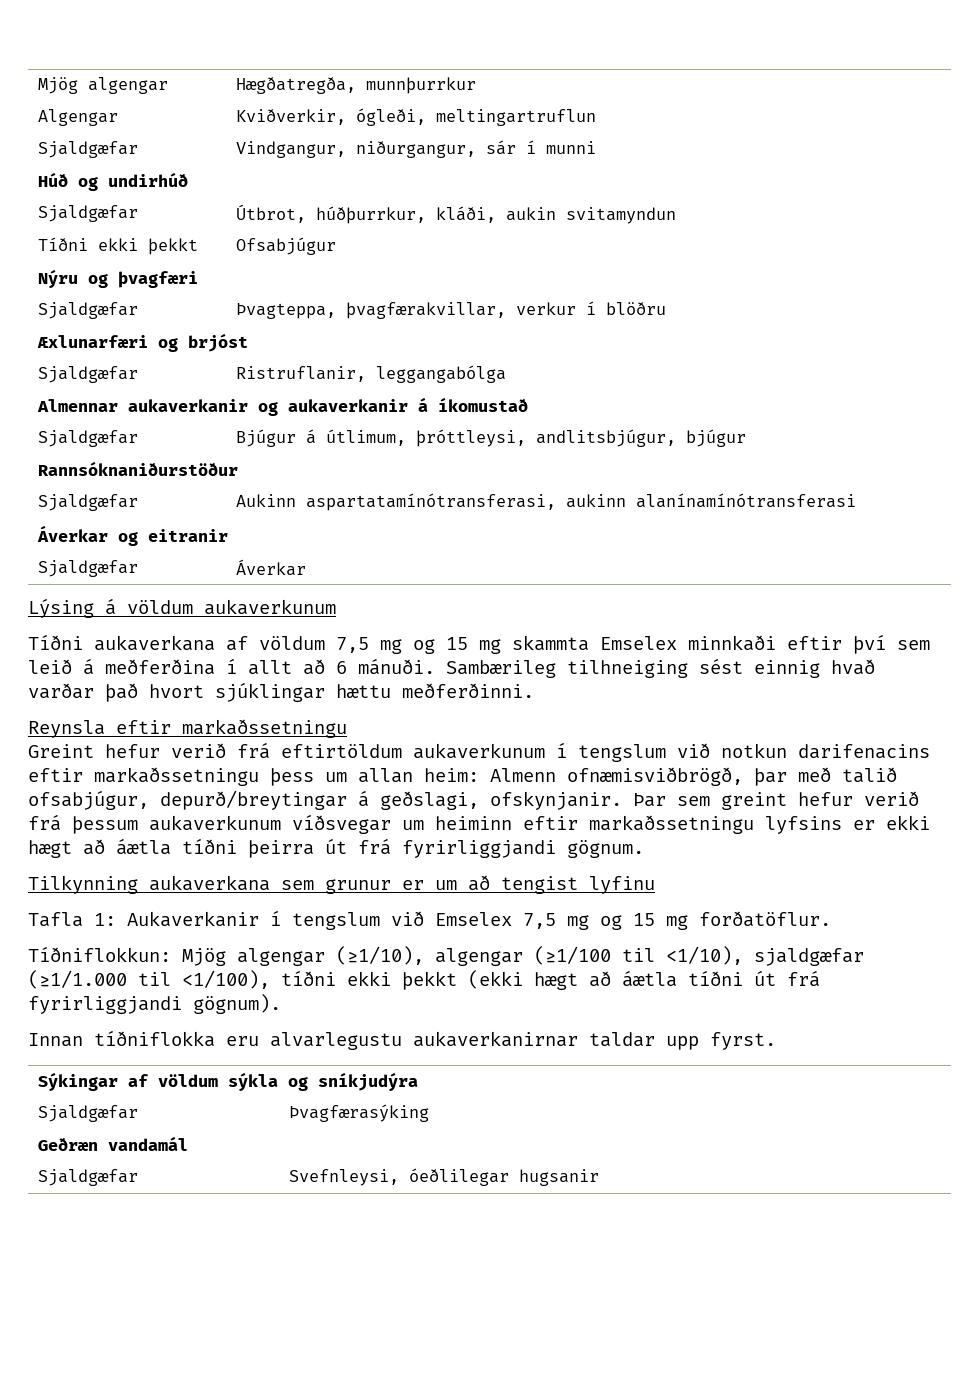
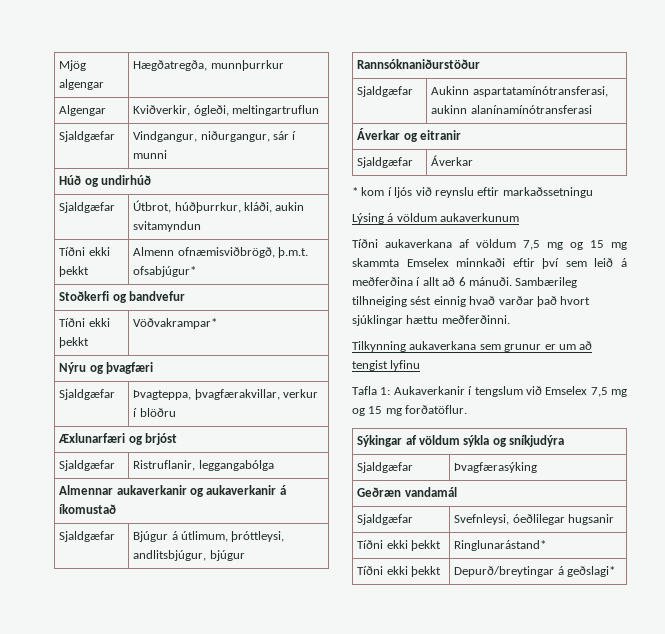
[235,237,336,255] Ofsabjúgur -> [133,247,308,258] [133,266,197,277] [59,291,185,303] [59,318,110,327] [59,337,90,348] [133,318,218,329] Almenn ofnæmisviðbrögð, þ.m.t. ofsabjúgur* // Stoðkerfi og bandvefur // Tíðni ekki þekkt | Vöðvakrampar*
(306, 567) none -> [352,187,593,198] // * kom í ljós við reynslu eftir markaðssetningu
[28,719,347,738] [28,742,930,762] [28,767,897,786] [28,790,919,810] [28,814,930,834] [28,838,644,858] // Reynsla eftir markaðssetningu // Greint hefur verið frá eftirtöldum aukaverkunum í tengslum við notkun darifenacins eftir markaðssetningu þess um allan heim: Almenn ofnæmisviðbrögð, þar með talið ofsabjúgur, depurð/breytingar á geðslagi, ofskynjanir. Þar sem greint hefur verið frá þessum aukaverkunum víðsvegar um heiminn eftir markaðssetningu lyfsins er ekki hægt að áætla tíðni þeirra út frá fyrirliggjandi gögnum. -> (510, 319) none
[28,946,864,966] [28,970,820,990] [28,994,281,1014] [28,1030,776,1050] // Tíðniflokkun: Mjög algengar (≥1/10), algengar (≥1/100 til <1/10), sjaldgæfar (≥1/1.000 til <1/100), tíðni ekki þekkt (ekki hægt að áætla tíðni út frá fyrirliggjandi gögnum). // Innan tíðniflokka eru alvarlegustu aukaverkanirnar taldar upp fyrst. -> (468, 409) none
(599, 1177) none -> [357,540,441,551] [454,540,547,551] [357,566,441,577] [454,566,615,577] // Tíðni ekki þekkt | Ringlunarástand* // Tíðni ekki þekkt | Depurð/breytingar á geðslagi*

